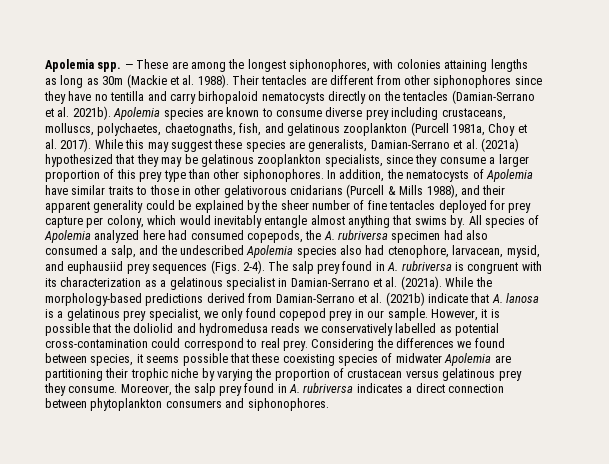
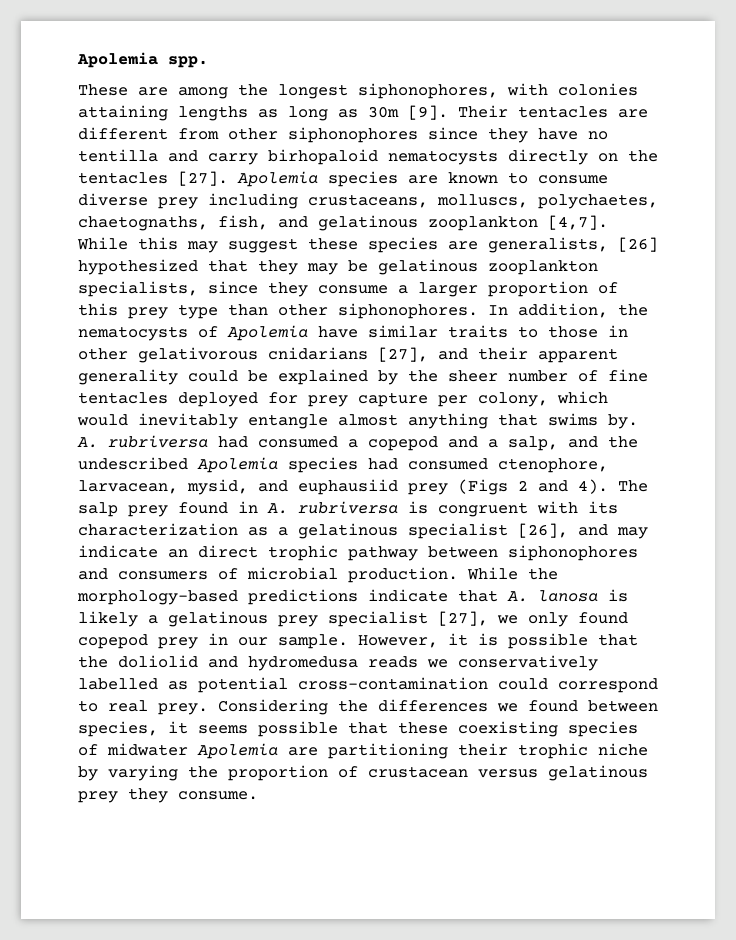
[124,64,133,69] — -> (208, 62) //
[126,74,229,88] (Mackie et al. 1988). -> [408,105,448,120] [9].
[451,90,535,104] [45,106,111,120] (Damian-Serrano et al. 2021b). -> [178,171,228,186] [27].
[410,122,527,136] [45,138,92,152] (Purcell 1981a, Choy et al. 2017). -> [548,215,608,230] [4,7].
[370,138,519,152] Damian-Serrano et al. (2021a) -> [618,237,658,252] [26]
[346,184,458,198] (Purcell & Mills 1988), -> [378,347,428,362] [27],
[468,215,540,228] [44,230,489,243] [45,245,98,255] All species of Apolemia analyzed here had consumed copepods, the A. rubriversa specimen had also consumed -> [77,435,478,451] A. rubriversa had consumed a copepod and
[340,245,385,255] also had -> [368,458,488,470] had consumed
[152,260,265,274] sequences (Figs. 2-4). -> [458,479,608,495] (Figs 2 and 4).
[278,276,492,290] [45,292,425,306] in Damian-Serrano et al. (2021a). While the morphology-based predictions derived from Damian-Serrano et al. (2021b) -> [518,523,648,539] [78,545,638,561] [78,567,558,583] [77,589,358,605] [26], and may indicate an direct trophic pathway between siphonophores and consumers of microbial production. While the morphology-based predictions
(54, 313) none -> [78,611,138,627] likely
[148,308,201,321] specialist, -> [328,611,488,627] specialist [27],
[120,383,504,396] [45,398,329,411] Moreover, the salp prey found in A. rubriversa indicates a direct connection between phytoplankton consumers and siphonophores. -> (258, 795) none

